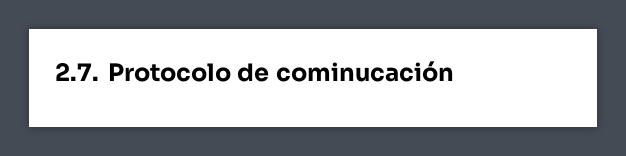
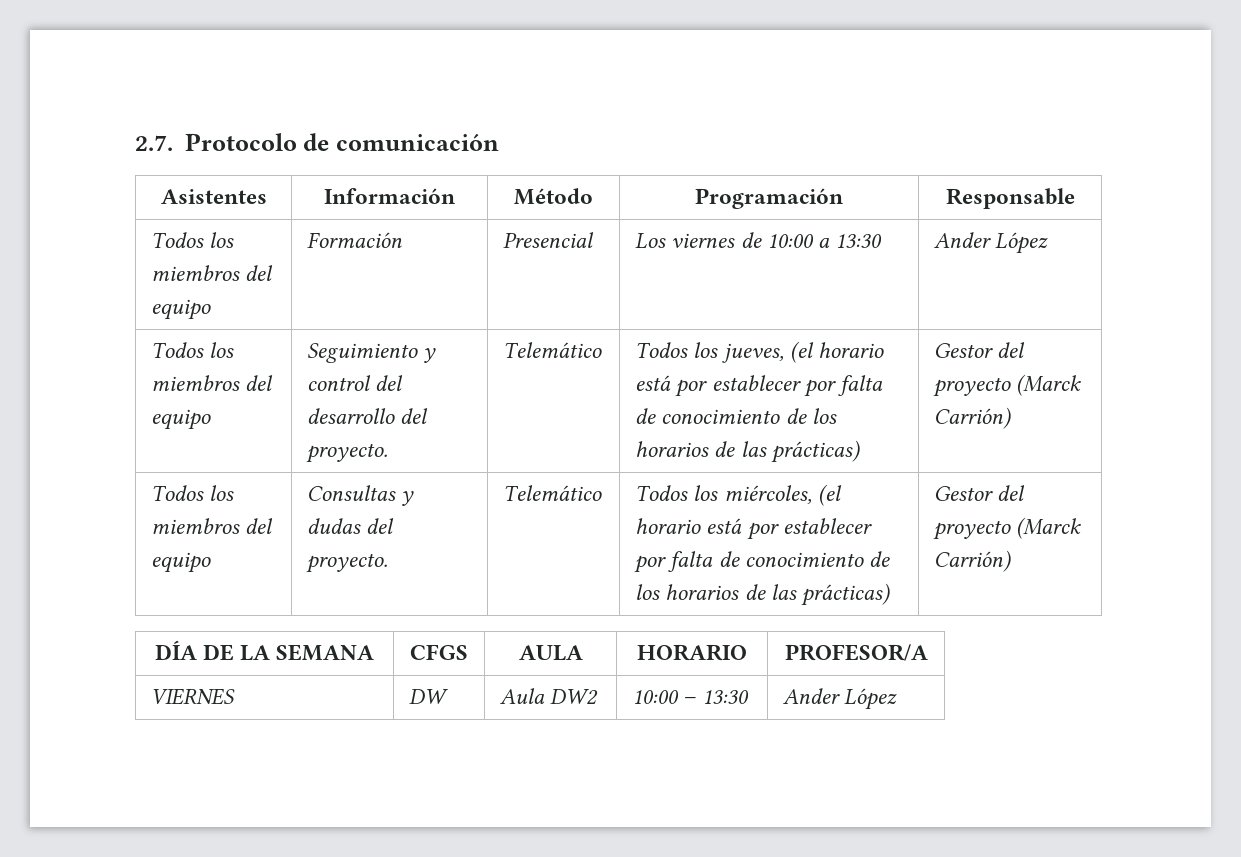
[275,61,454,82] cominucación -> [336,134,500,151] [160,189,267,204] [324,188,455,204] [514,188,593,205] [695,188,843,209] [945,188,1075,209] [151,232,235,248] [151,265,274,281] [151,299,212,320] [307,232,403,248] [503,232,595,248] [635,232,883,249] [934,232,1049,254] [151,342,235,358] [151,375,274,391] [151,409,212,430] [307,343,437,363] [307,375,404,391] [307,408,429,424] [306,443,389,463] [503,342,603,358] [635,341,885,363] [635,375,884,397] [635,408,837,424] [635,440,860,463] [934,342,1026,358] [933,374,1082,397] [934,407,1012,429] [151,485,235,501] [151,518,274,534] [151,552,212,573] [307,485,415,506] [307,518,395,534] [306,553,389,573] [503,485,603,501] [635,484,842,506] [635,518,872,540] [634,551,891,573] [635,583,891,606] [934,485,1026,501] [933,517,1082,540] [934,550,1012,572] [154,640,375,661] [410,644,468,660] [518,645,583,661] [637,644,747,661] [784,644,928,661] [151,688,236,705] [409,689,449,704] [500,688,599,705] [632,689,749,704] [783,688,898,710] comunicación // Asistentes | Información | Método | Programación | Responsable // Todos los miembros del equipo | Formación | Presencial | Los viernes de 10:00 a 13:30 | Ander López // Todos los miembros del equipo | Seguimiento y control del desarrollo del proyecto. | Telemático | Todos los jueves, (el horario está por establecer por falta de conocimiento de los horarios de las prácticas) | Gestor del proyecto (Marck Carrión) // Todos los miembros del equipo | Consultas y dudas del proyecto. | Telemático | Todos los miércoles, (el horario está por establecer por falta de conocimiento de los horarios de las prácticas) | Gestor del proyecto (Marck Carrión) // DÍA DE LA SEMANA | CFGS | AULA | HORARIO | PROFESOR/A // VIERNES | DW | Aula DW2 | 10:00 – 13:30 | Ander López

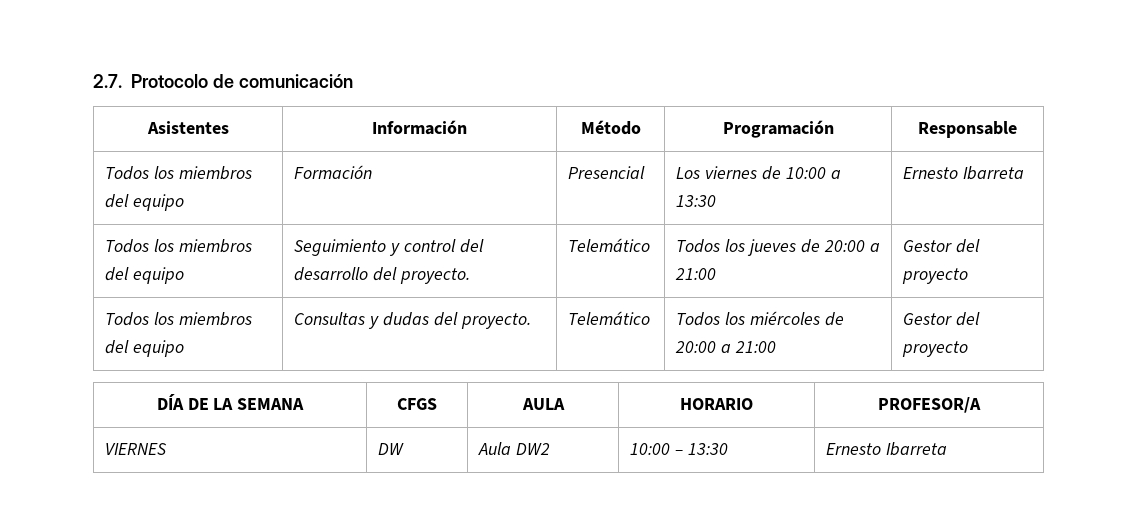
[934,232,1049,254] Ander López -> [903,166,1025,180] Ernesto Ibarreta
[721,341,885,363] [635,375,884,397] [635,408,837,424] [635,440,860,463] [934,342,1026,358] [933,374,1082,397] [934,407,1012,429] jueves, (el horario está por establecer por falta de conocimiento de los horarios de las prácticas) | Gestor del proyecto (Marck Carrión) -> [747,239,880,256] [675,268,717,280] [903,239,981,253] [902,268,969,284] jueves de 20:00 a 21:00 | Gestor del proyecto
[723,484,842,506] [635,518,872,540] [634,551,891,573] [635,583,891,606] [934,485,1026,501] [933,517,1082,540] [934,550,1012,572] miércoles, (el horario está por establecer por falta de conocimiento de los horarios de las prácticas) | Gestor del proyecto (Marck Carrión) -> [750,311,844,326] [675,341,777,353] [903,312,981,326] [902,341,969,357] miércoles de 20:00 a 21:00 | Gestor del proyecto
[783,688,898,710] Ander López -> [826,442,948,456] Ernesto Ibarreta

